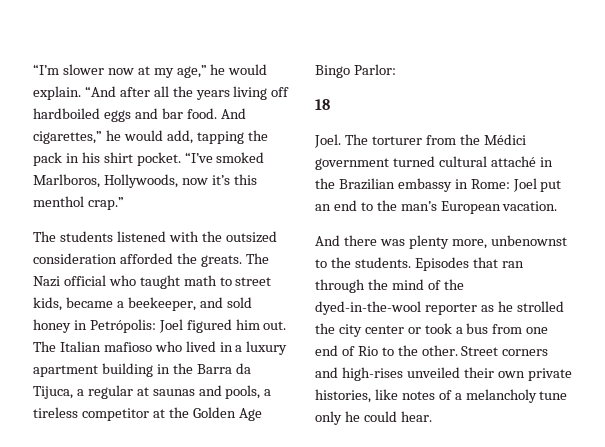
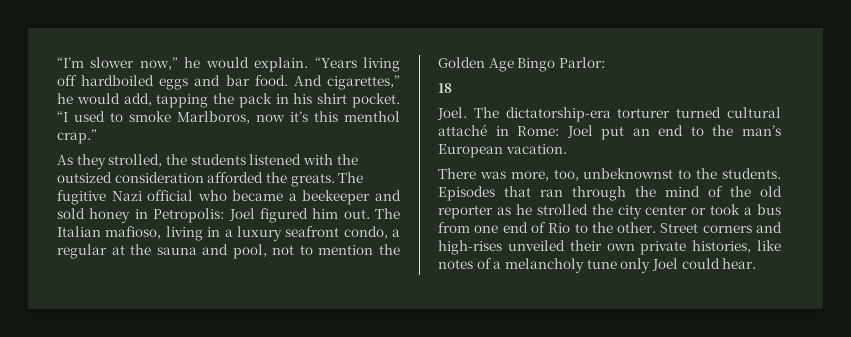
[107,64,268,78] [33,86,230,100] now at my age,” he would explain. “And after all the years -> [139,57,357,72] now,” he would explain. “Years
[184,152,265,163] [33,174,178,188] “I’ve smoked Marlboros, Hollywoods, -> [57,111,250,124] “I used to smoke Marlboros,
[33,231,56,242] The -> [57,154,187,169] As they strolled, the
(269, 258) none -> [57,190,106,205] fugitive
[139,275,272,289] [33,297,62,311] taught math to street kids, -> (227, 195) none
[127,297,196,311] beekeeper, -> [302,190,371,205] beekeeper
[89,319,156,333] Petrópolis: -> [153,208,225,223] Petropolis:
[103,341,288,355] [33,363,251,377] [33,385,272,399] [33,407,165,421] mafioso who lived in a luxury apartment building in the Barra da Tijuca, a regular at saunas and pools, a tireless competitor at -> [105,226,400,241] [57,244,374,259] mafioso, living in a luxury seafront condo, a regular at the sauna and pool, not to mention
[371,134,526,145] [315,156,553,170] [315,178,452,192] torturer from the Médici government turned cultural attaché in the Brazilian embassy -> [505,107,781,122] [438,124,487,136] dictatorship-era torturer turned cultural attaché
[315,235,567,249] And there was plenty more, unbenownst -> [438,168,674,181] There was more, too, unbeknownst
[315,301,421,315] dyed-in-the-wool -> [760,186,782,197] old
[344,411,360,422] he -> [651,258,678,271] Joel

